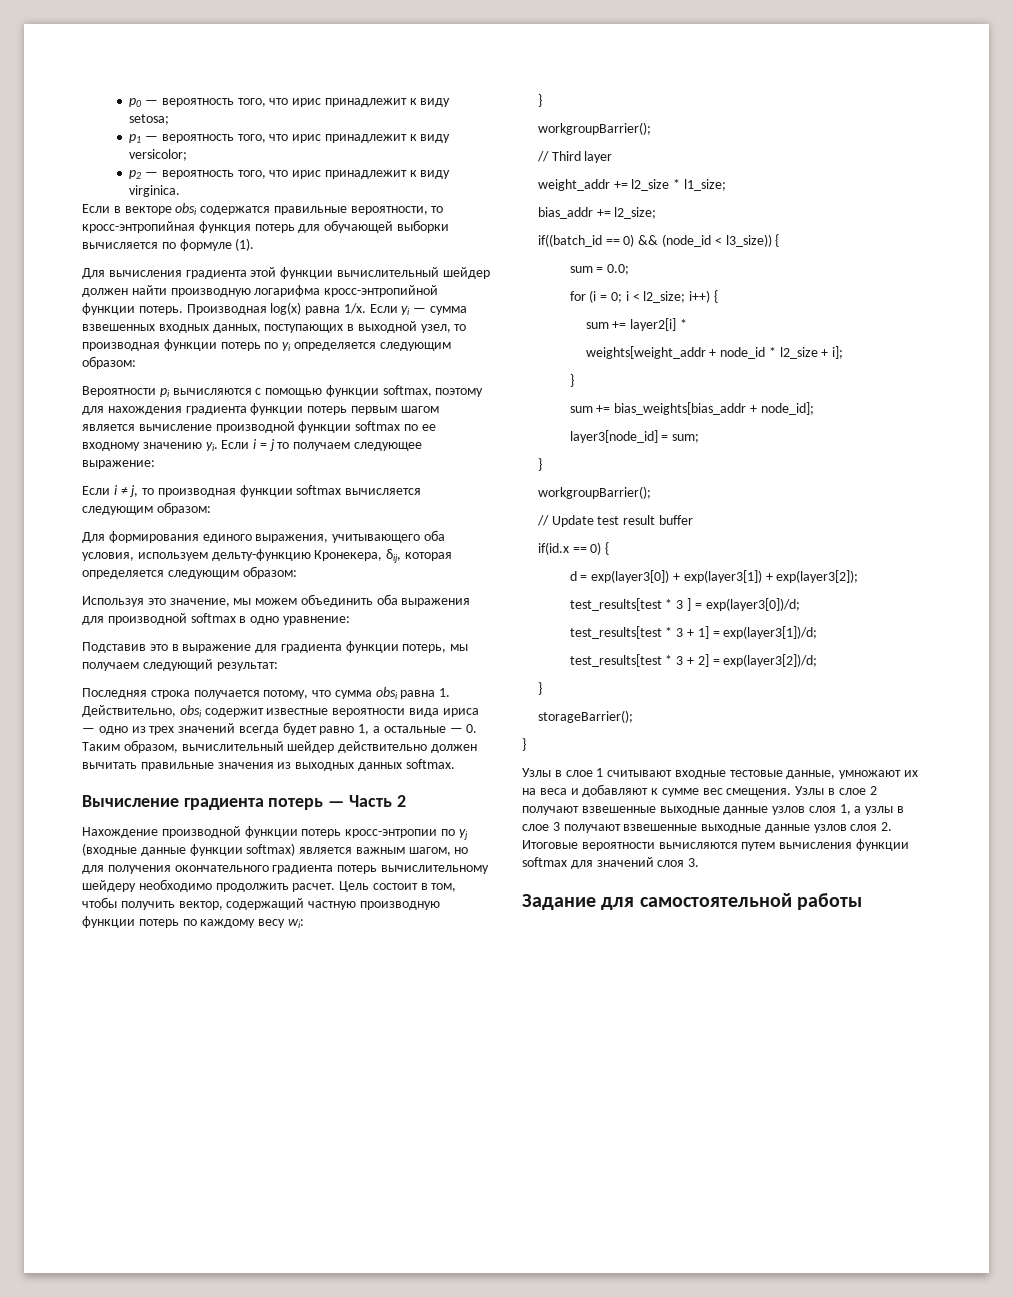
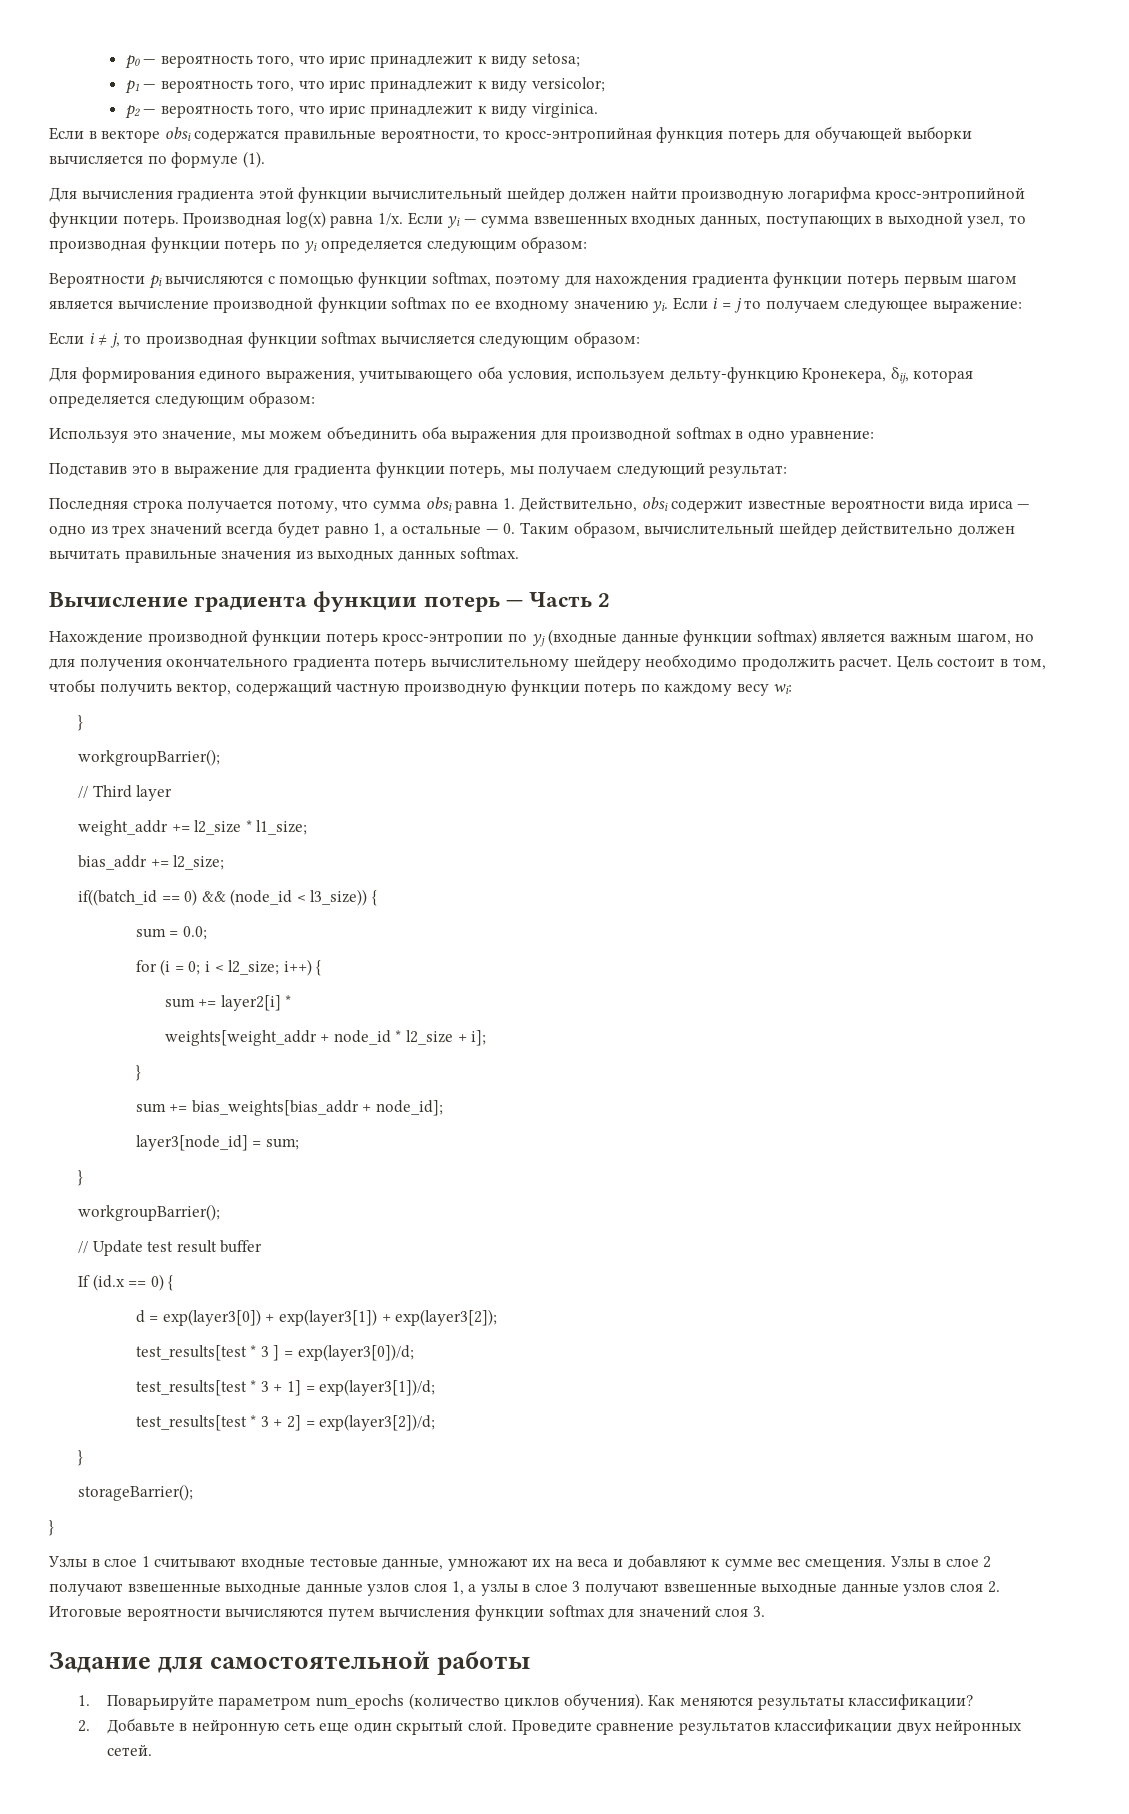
(264, 804) none -> [313,591,418,612] функции
[537,542,569,555] if(id.x -> [77,1274,125,1291] If (id.x
(862, 901) none -> [77,1693,974,1710] [77,1718,1023,1735] [106,1744,152,1756] // 1. Поварьируйте параметром num_epochs (количество циклов обучения). Как меняются результаты классификации? // 2. Добавьте в нейронную сеть еще один скрытый слой. Проведите сравнение результатов классификации двух нейронных сетей.

